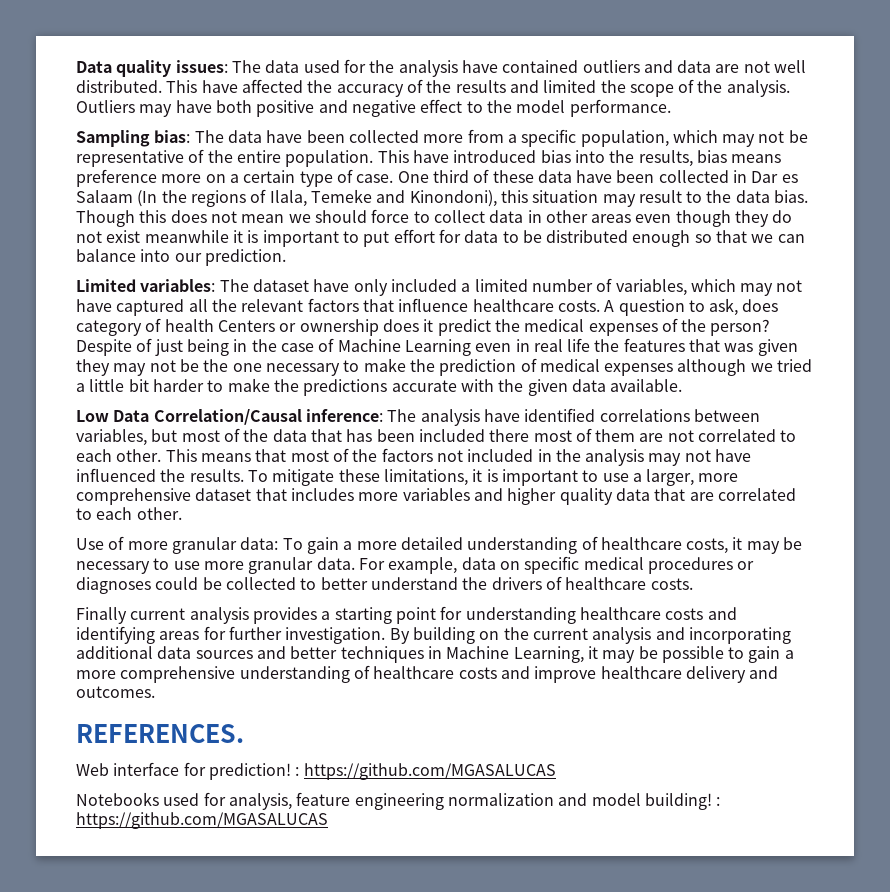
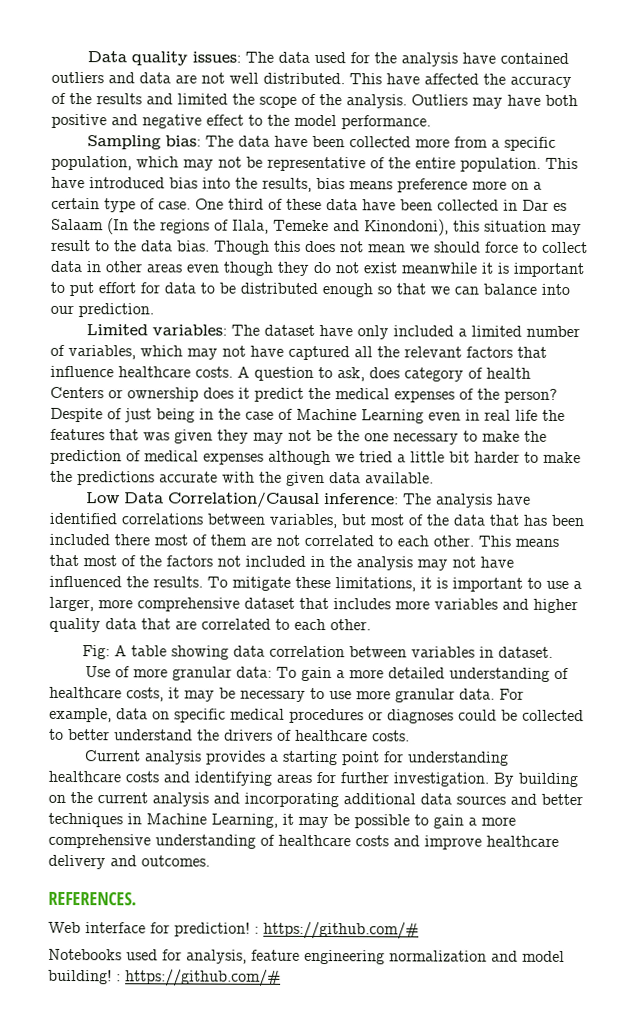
(182, 513) none -> [82,645,553,660] // Fig: A table showing data correlation between variables in dataset.
[76,607,186,624] Finally current -> [85,750,142,762] Current
[303,763,556,780] https://github.com/MGASALUCAS -> [263,921,419,940] https://github.com/#
[76,812,328,829] https://github.com/MGASALUCAS -> [125,969,281,987] https://github.com/#

